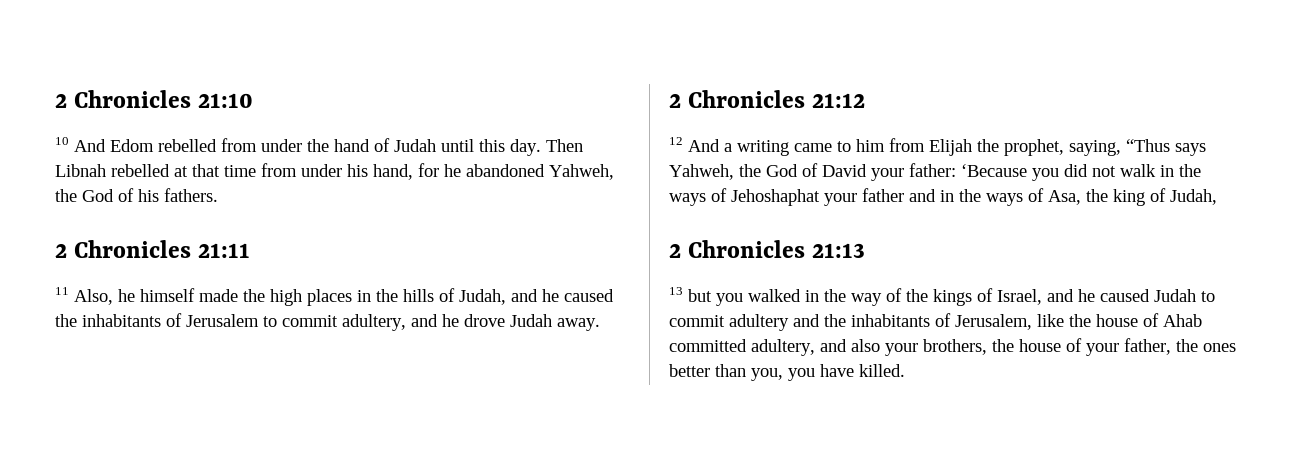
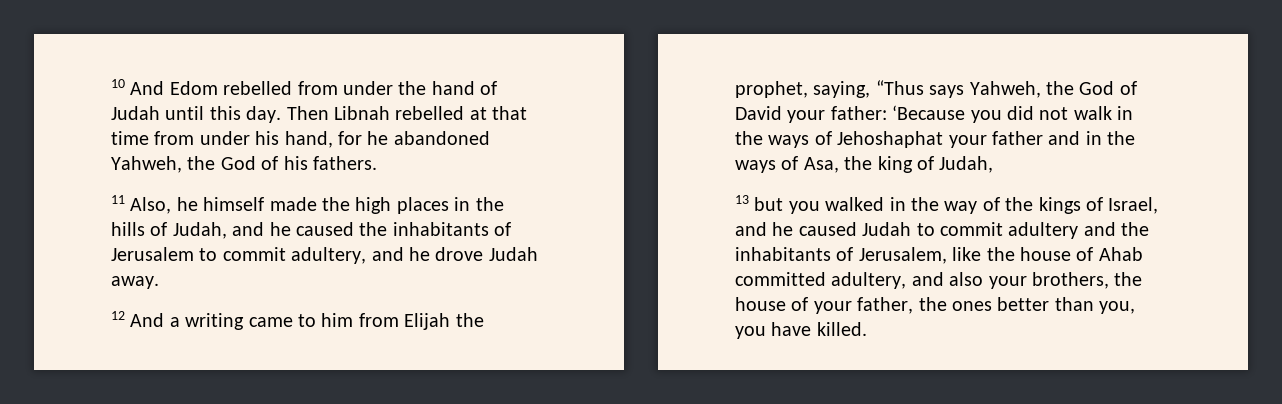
[55,90,254,108] 2 Chronicles 21:10 // -> (111, 83) none
[55,240,251,258] // 2 Chronicles 21:11 -> (377, 163) none
[669,90,866,108] // 2 Chronicles 21:12 -> (159, 282) none
[669,240,866,258] // 2 Chronicles 21:13 -> (994, 164) none

